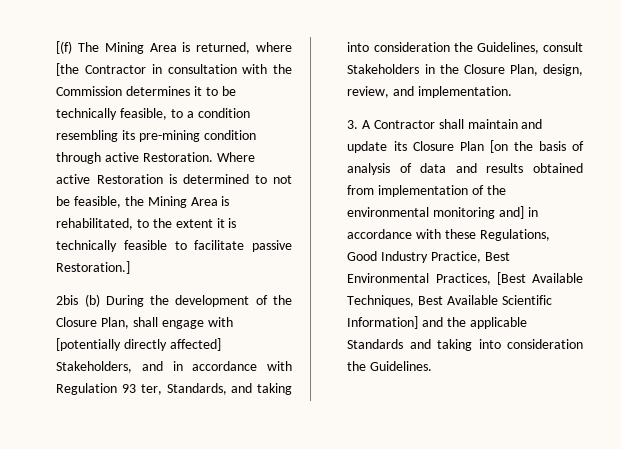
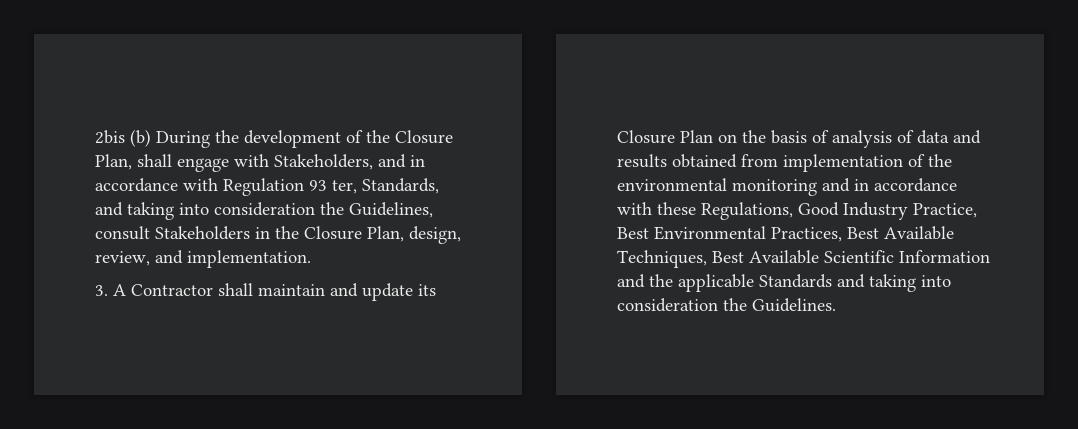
[56,41,292,54] [56,63,292,76] [56,86,236,96] [56,108,250,120] [56,130,256,142] [56,152,255,164] [56,174,292,184] [56,196,230,208] [56,218,237,230] [56,240,292,252] [56,261,131,274] [(f) The Mining Area is returned, where [the Contractor in consultation with the Commission determines it to be technically feasible, to a condition resembling its pre-mining condition through active Restoration. Where active Restoration is determined to not be feasible, the Mining Area is rehabilitated, to the extent it is technically feasible to facilitate passive Restoration.] // -> (94, 137) none
[56,338,221,351] [potentially directly affected] -> (269, 160) none
[489,140,508,153] [on -> [717,134,737,143] on
[498,206,524,219] and] -> [821,178,850,192] and
[496,272,526,285] [Best -> [846,227,879,239] Best
[347,316,419,329] Information] -> [898,250,990,263] Information

